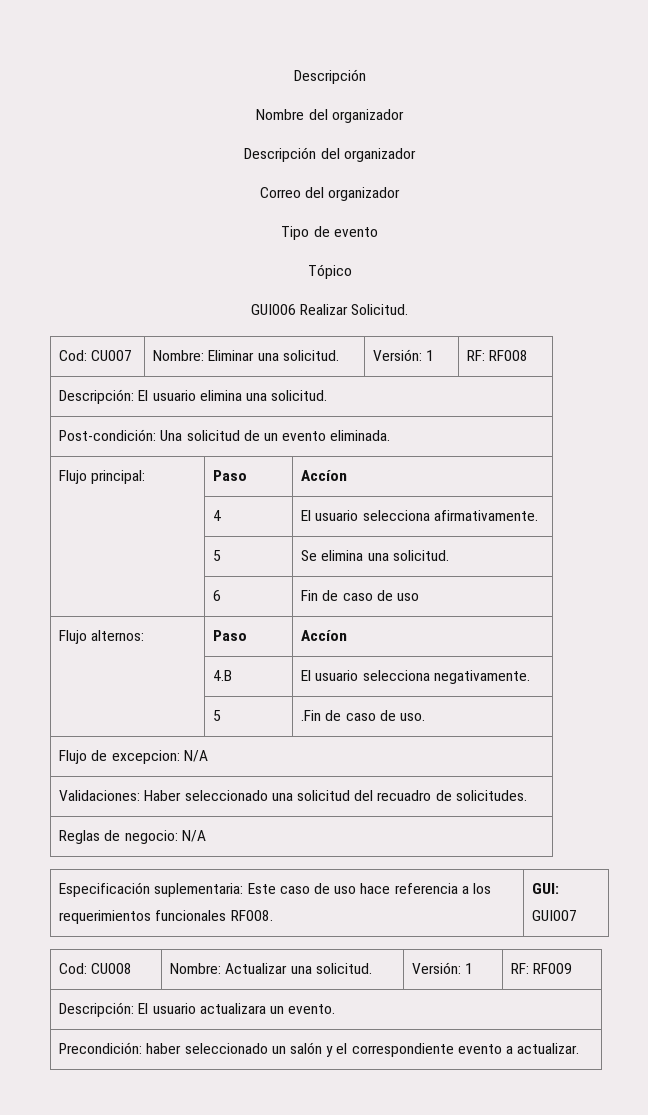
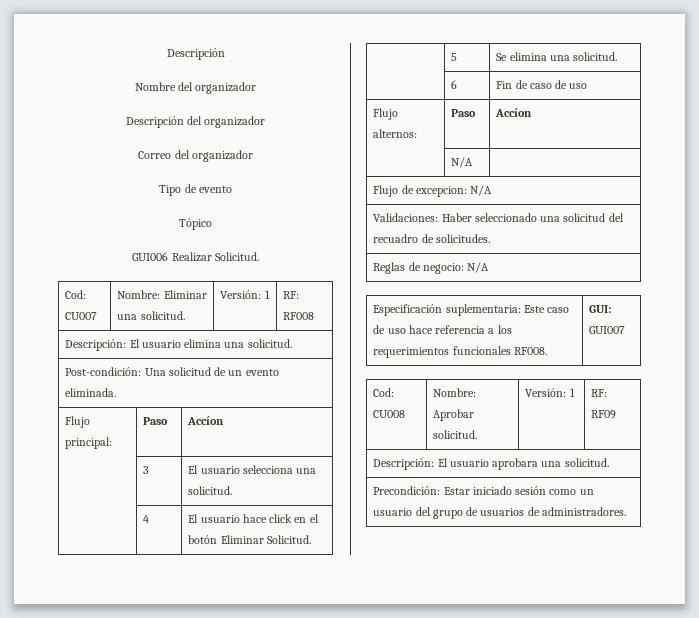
[213,510,222,521] [301,510,538,521] 4 | El usuario selecciona afirmativamente. -> [143,466,150,474] [188,465,317,474] [188,486,233,495] [143,515,150,523] [188,514,319,523] [188,535,311,544] 3 | El usuario selecciona una solicitud. // | 4 | El usuario hace click en el botón Eliminar Solicitud.
[213,670,233,681] [301,670,530,684] [213,710,222,721] [301,710,426,721] 4.B | El usuario selecciona negativamente. // | 5 | .Fin de caso de uso. -> [451,157,474,168] N/A |
[225,963,372,974] [412,962,474,974] [511,963,573,974] [59,1002,336,1017] [59,1042,580,1057] Actualizar una solicitud. | Versión: 1 | RF: RF009 // Descripción: El usuario actualizara un evento. // Precondición: haber seleccionado un salón y el correspondiente evento a actualizar. -> [433,409,475,421] [433,430,478,439] [525,388,575,397] [591,389,608,397] [591,410,617,419] [373,458,609,470] [373,486,594,495] [373,507,626,519] Aprobar solicitud. | Versión: 1 | RF: RF09 // Descripción: El usuario aprobara una solicitud. // Precondición: Estar iniciado sesión como un usuario del grupo de usuarios de administradores.

